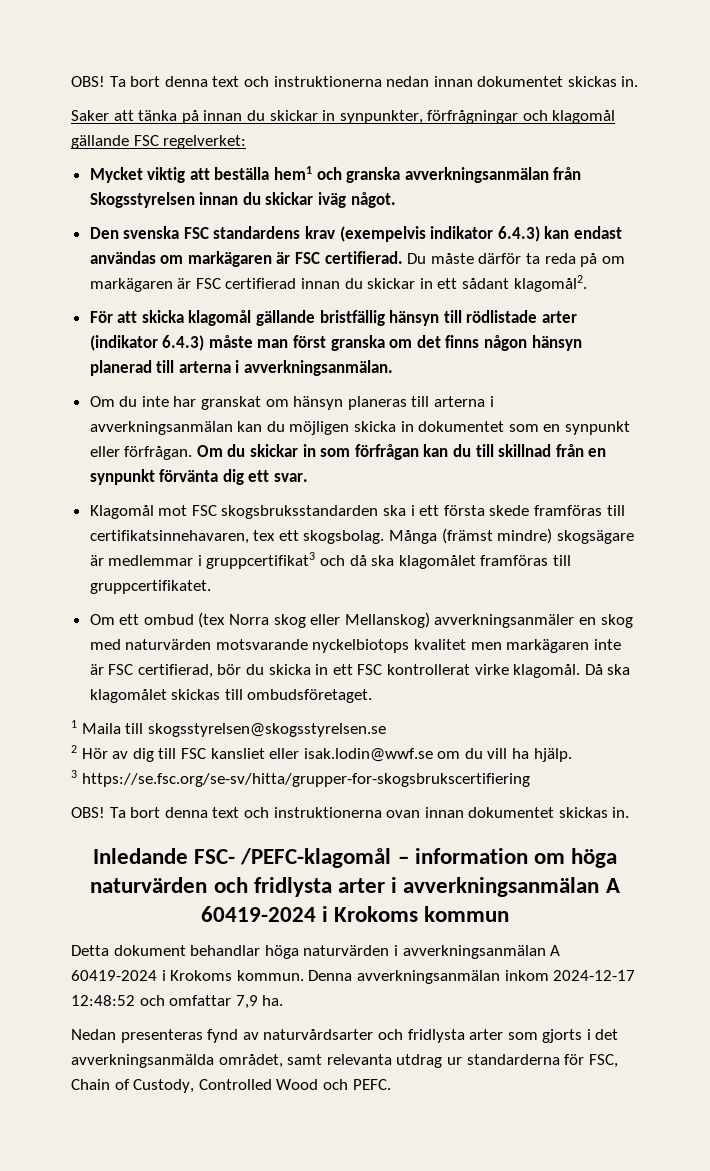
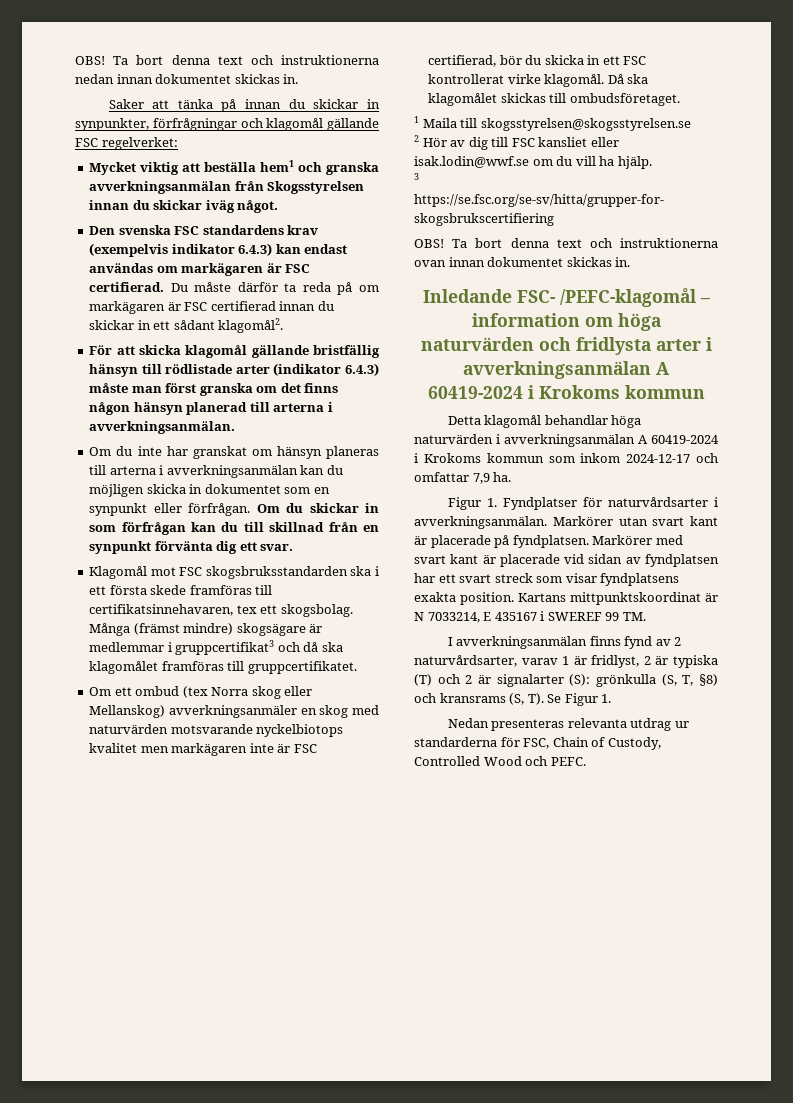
[113,945,186,956] dokument -> [484,415,542,428] klagomål
[236,970,500,984] kommun. Denna avverkningsanmälan -> [486,453,575,463] kommun som
[71,995,135,1006] 12:48:52 -> (691, 458) none
[71,1029,619,1043] [71,1054,323,1068] Nedan presenteras fynd av naturvårdsarter och fridlysta arter som gjorts i det avverkningsanmälda området, samt -> [447,497,718,510] [414,516,718,529] [414,535,683,548] [414,554,719,567] [414,573,680,586] [414,592,718,605] [414,611,646,623] [447,636,682,649] [414,655,718,668] [414,674,718,687] [414,693,612,706] [447,718,565,731] Figur 1. Fyndplatser för naturvårdsarter i avverkningsanmälan. Markörer utan svart kant är placerade på fyndplatsen. Markörer med svart kant är placerade vid sidan av fyndplatsen har ett svart streck som visar fyndplatsens exakta position. Kartans mittpunktskoordinat är N 7033214, E 435167 i SWEREF 99 TM. // I avverkningsanmälan finns fynd av 2 naturvårdsarter, varav 1 är fridlyst, 2 är typiska (T) och 2 är signalarter (S): grönkulla (S, T, §8) och kransrams (S, T). Se Figur 1. // Nedan presenteras

